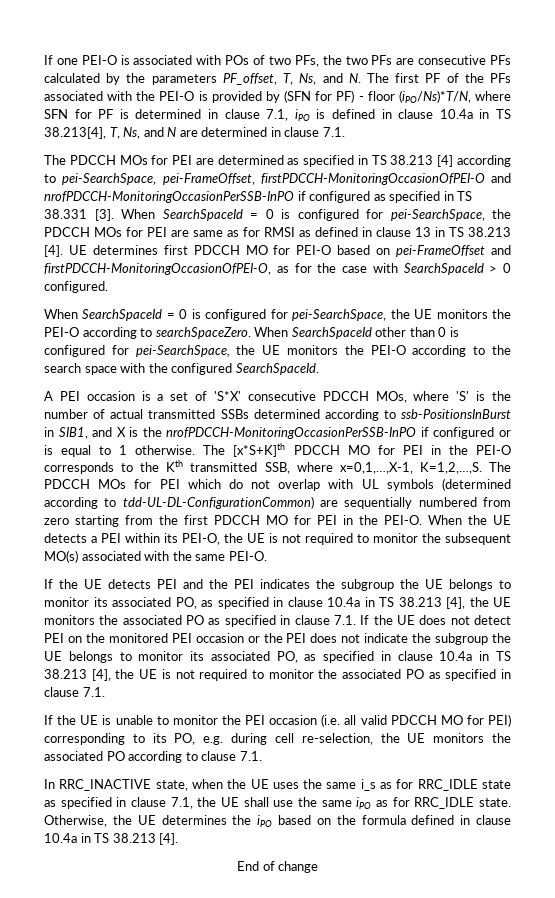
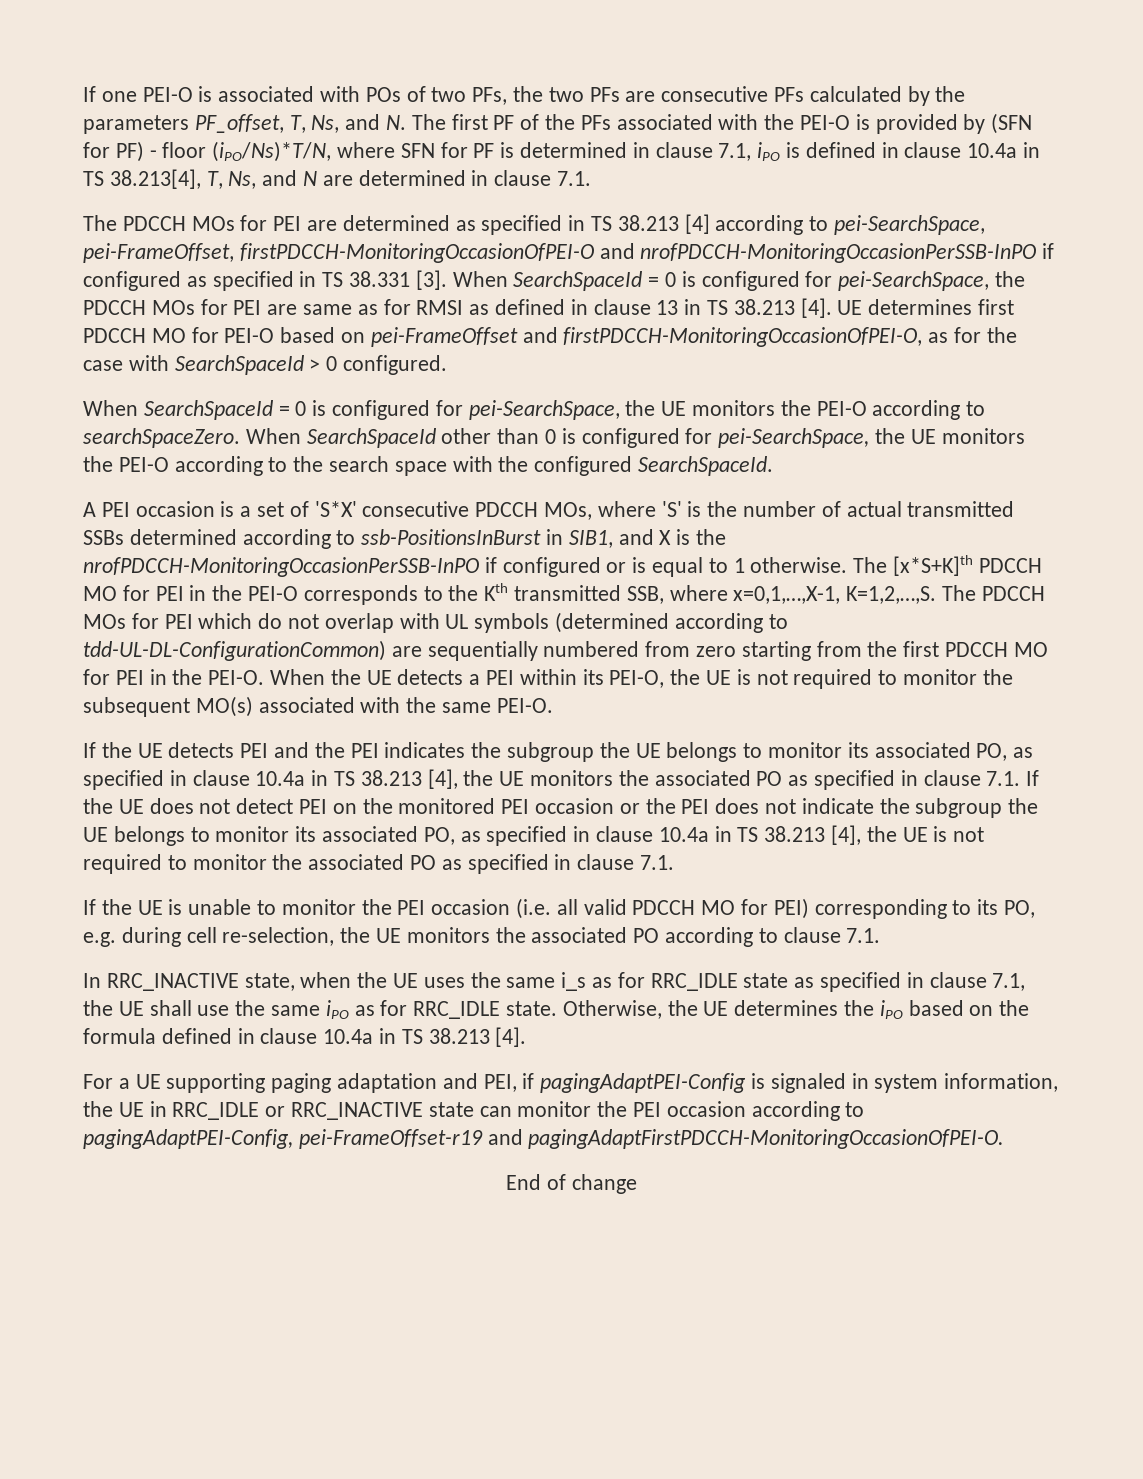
(179, 839) none -> [83,1073,1059,1093] [83,1101,865,1121] [83,1129,1005,1149] // For a UE supporting paging adaptation and PEI, if pagingAdaptPEI-Config is signaled in system information, the UE in RRC_IDLE or RRC_INACTIVE state can monitor the PEI occasion according to pagingAdaptPEI-Config, pei-FrameOffset-r19 and pagingAdaptFirstPDCCH-MonitoringOccasionOfPEI-O.

